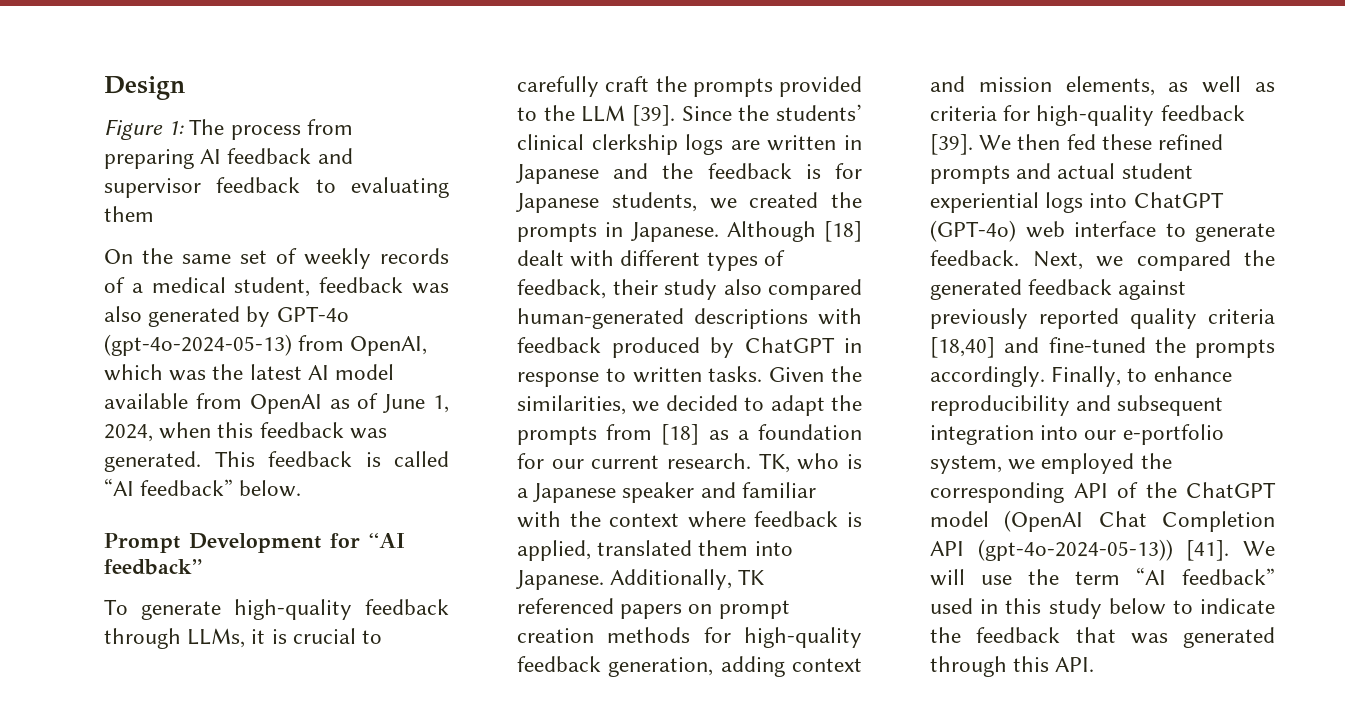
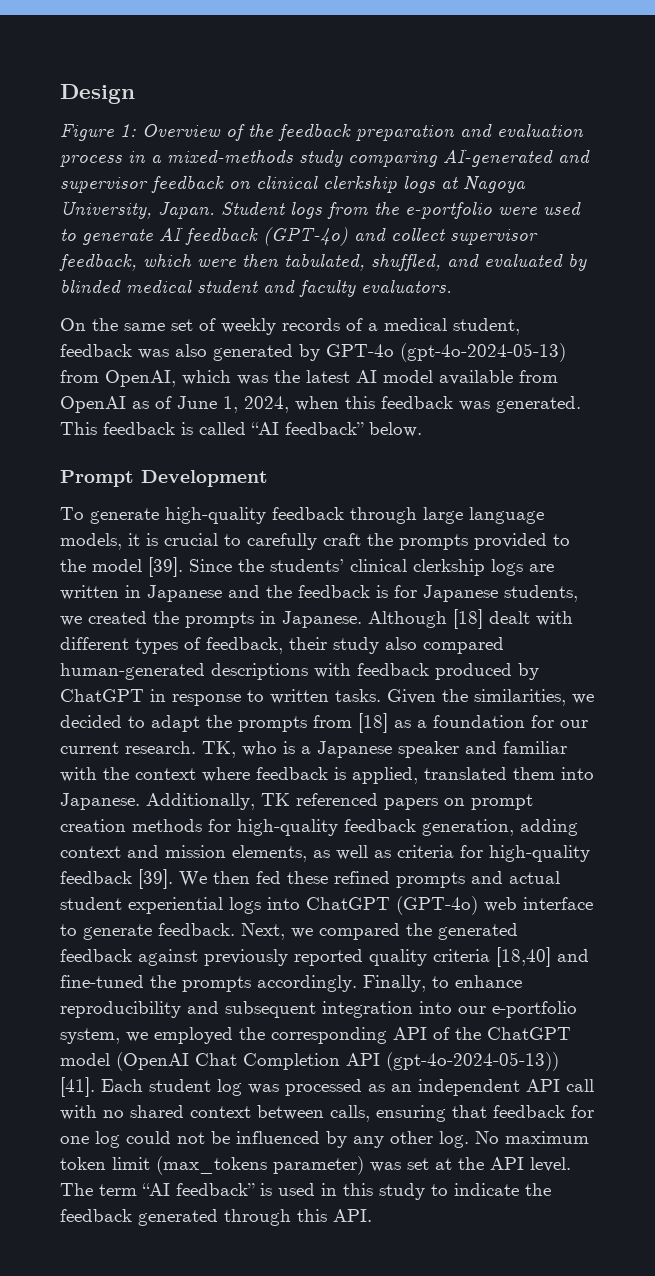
[189,119,353,140] [104,148,353,169] [104,177,449,198] [104,206,154,222] The process from preparing AI feedback and supervisor feedback to evaluating them -> [142,123,584,141] [60,149,590,167] [60,175,526,193] [60,201,581,219] [60,227,538,246] [59,253,587,271] [60,279,452,297] Overview of the feedback preparation and evaluation process in a mixed-methods study comparing AI-generated and supervisor feedback on clinical clerkship logs at Nagoya University, Japan. Student logs from the e-portfolio were used to generate AI feedback (GPT-4o) and collect supervisor feedback, which were then tabulated, shuffled, and evaluated by blinded medical student and faculty evaluators.
[330,533,405,548] [104,559,202,575] for “AI feedback” -> (268, 478) none
[187,628,246,648] LLMs, -> [423,507,544,524] [60,533,122,550] large language models,
[581,105,626,122] LLM -> [92,559,142,572] model
[1243,541,1275,556] [930,569,1059,586] We will use the -> [101,1079,594,1096] [60,1105,594,1122] [60,1131,589,1148] [60,1156,571,1175] [60,1183,93,1196] Each student log was processed as an independent API call with no shared context between calls, ensuring that feedback for one log could not be influenced by any other log. No maximum token limit (max_tokens parameter) was set at the API level. The
(1275, 576) none -> [260,1183,272,1196] is
[1108,598,1166,615] below -> (425, 1191) none
[1075,627,1168,644] that was -> (132, 1215) none

